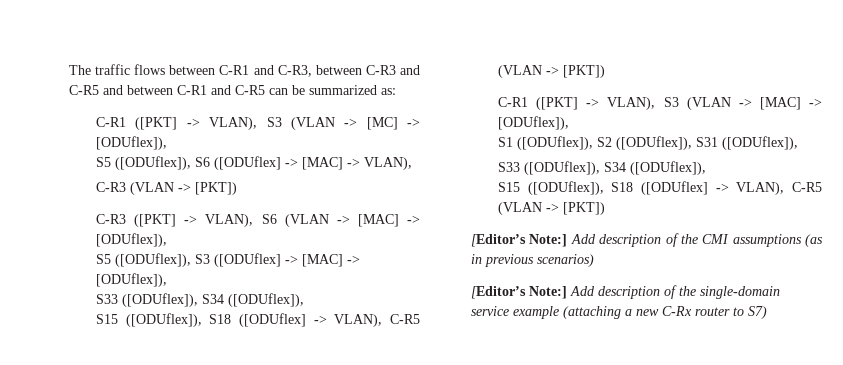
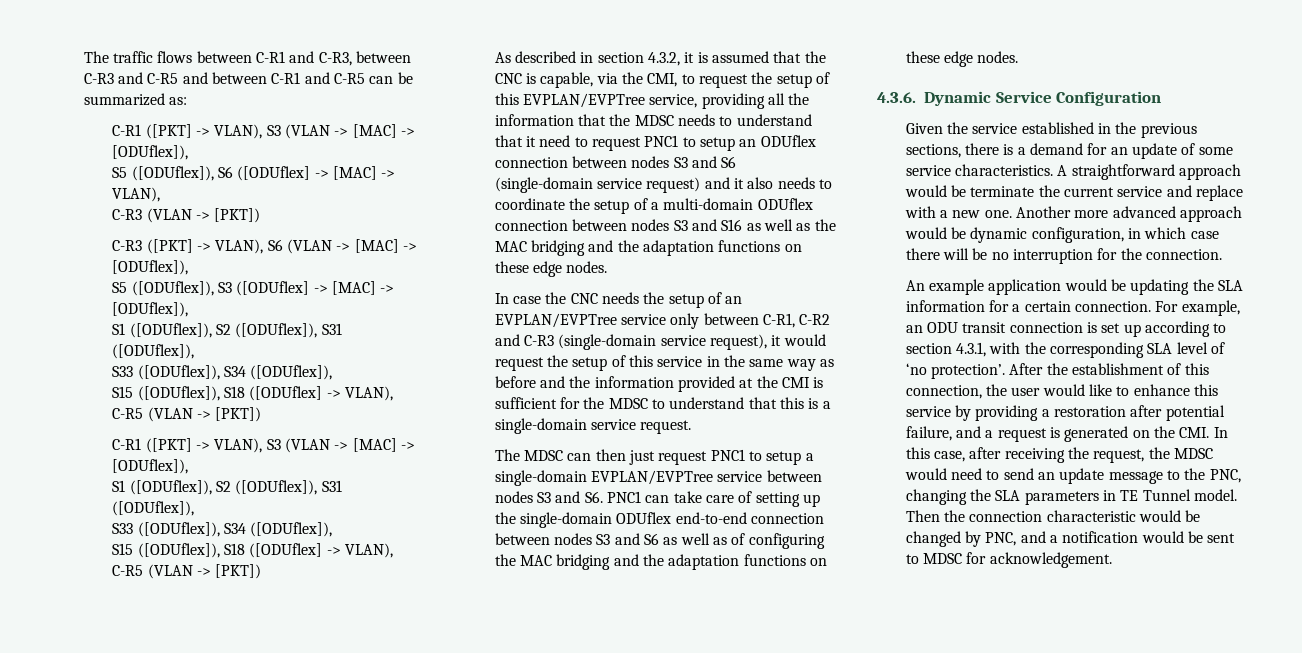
[366,117,398,130] [MC] -> [352,124,397,138] [MAC]
(168, 280) none -> [112,323,342,338] [112,344,195,359] // S1 ([ODUflex]), S2 ([ODUflex]), S31 ([ODUflex]),
[471,233,823,247] [471,254,595,267] [471,285,781,299] [471,306,768,319] [Editor’s Note:] Add description of the CMI assumptions (as in previous scenarios) // [Editor’s Note:] Add description of the single-domain service example (attaching a new C-Rx router to S7) -> [494,51,826,66] [494,72,830,88] [494,93,810,109] [494,114,812,126] [494,135,816,151] [494,156,737,168] [494,177,832,193] [494,198,813,214] [494,219,836,231] [494,240,802,256] [494,261,608,277] [494,292,743,308] [494,313,831,329] [494,334,826,350] [494,355,834,371] [494,376,824,392] [494,397,831,409] [494,418,692,434] [494,449,814,465] [494,470,822,486] [494,491,820,507] [494,512,825,528] [494,533,825,549] [494,554,827,570] [905,51,1019,67] [877,91,1162,106] [905,122,1197,138] [905,143,1233,159] [905,164,1242,180] [904,185,1243,201] [904,206,1242,222] [904,227,1219,243] [905,248,1222,264] [905,279,1243,295] [905,300,1240,316] [905,321,1227,337] [905,342,1225,358] [905,363,1209,379] [905,384,1218,399] [905,405,1225,421] [905,426,1228,442] [905,447,1213,463] [904,468,1241,484] [905,489,1237,505] [905,510,1201,522] [905,531,1236,547] [905,552,1112,568] As described in section 4.3.2, it is assumed that the CNC is capable, via the CMI, to request the setup of this EVPLAN/EVPTree service, providing all the information that the MDSC needs to understand that it need to request PNC1 to setup an ODUflex connection between nodes S3 and S6 (single-domain service request) and it also needs to coordinate the setup of a multi-domain ODUflex connection between nodes S3 and S16 as well as the MAC bridging and the adaptation functions on these edge nodes. // In case the CNC needs the setup of an EVPLAN/EVPTree service only between C-R1, C-R2 and C-R3 (single-domain service request), it would request the setup of this service in the same way as before and the information provided at the CMI is sufficient for the MDSC to understand that this is a single-domain service request. // The MDSC can then just request PNC1 to setup a single-domain EVPLAN/EVPTree service between nodes S3 and S6. PNC1 can take care of setting up the single-domain ODUflex end-to-end connection between nodes S3 and S6 as well as of configuring the MAC bridging and the adaptation functions on these edge nodes. // 4.3.6. Dynamic Service Configuration // Given the service established in the previous sections, there is a demand for an update of some service characteristics. A straightforward approach would be terminate the current service and replace with a new one. Another more advanced approach would be dynamic configuration, in which case there will be no interruption for the connection. // An example application would be updating the SLA information for a certain connection. For example, an ODU transit connection is set up according to section 4.3.1, with the corresponding SLA level of ‘no protection’. After the establishment of this connection, the user would like to enhance this service by providing a restoration after potential failure, and a request is generated on the CMI. In this case, after receiving the request, the MDSC would need to send an update message to the PNC, changing the SLA parameters in TE Tunnel model. Then the connection characteristic would be changed by PNC, and a notification would be sent to MDSC for acknowledgement.

